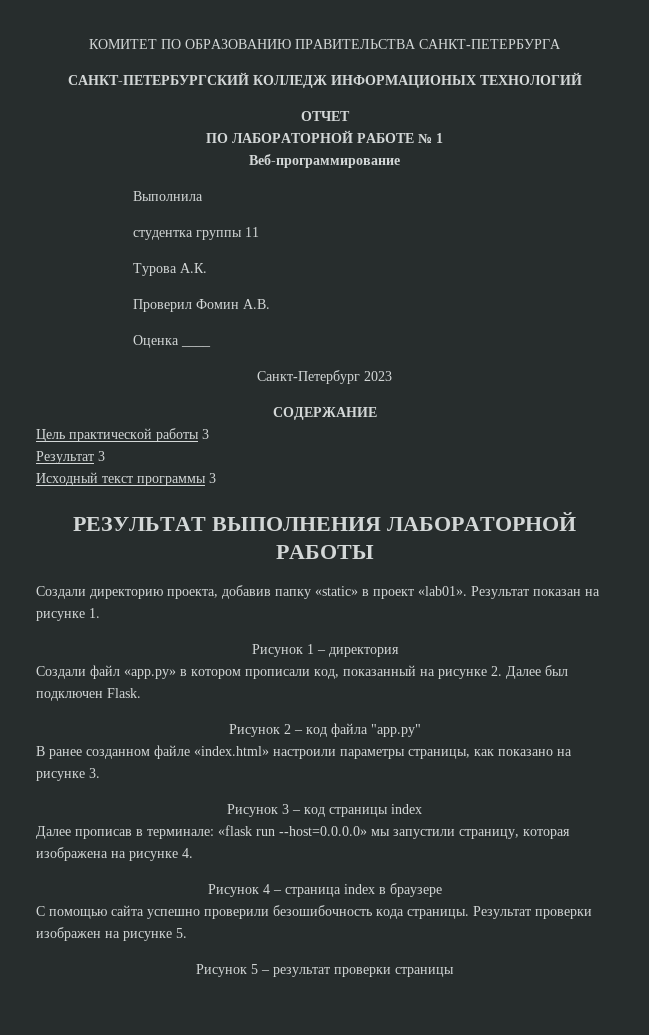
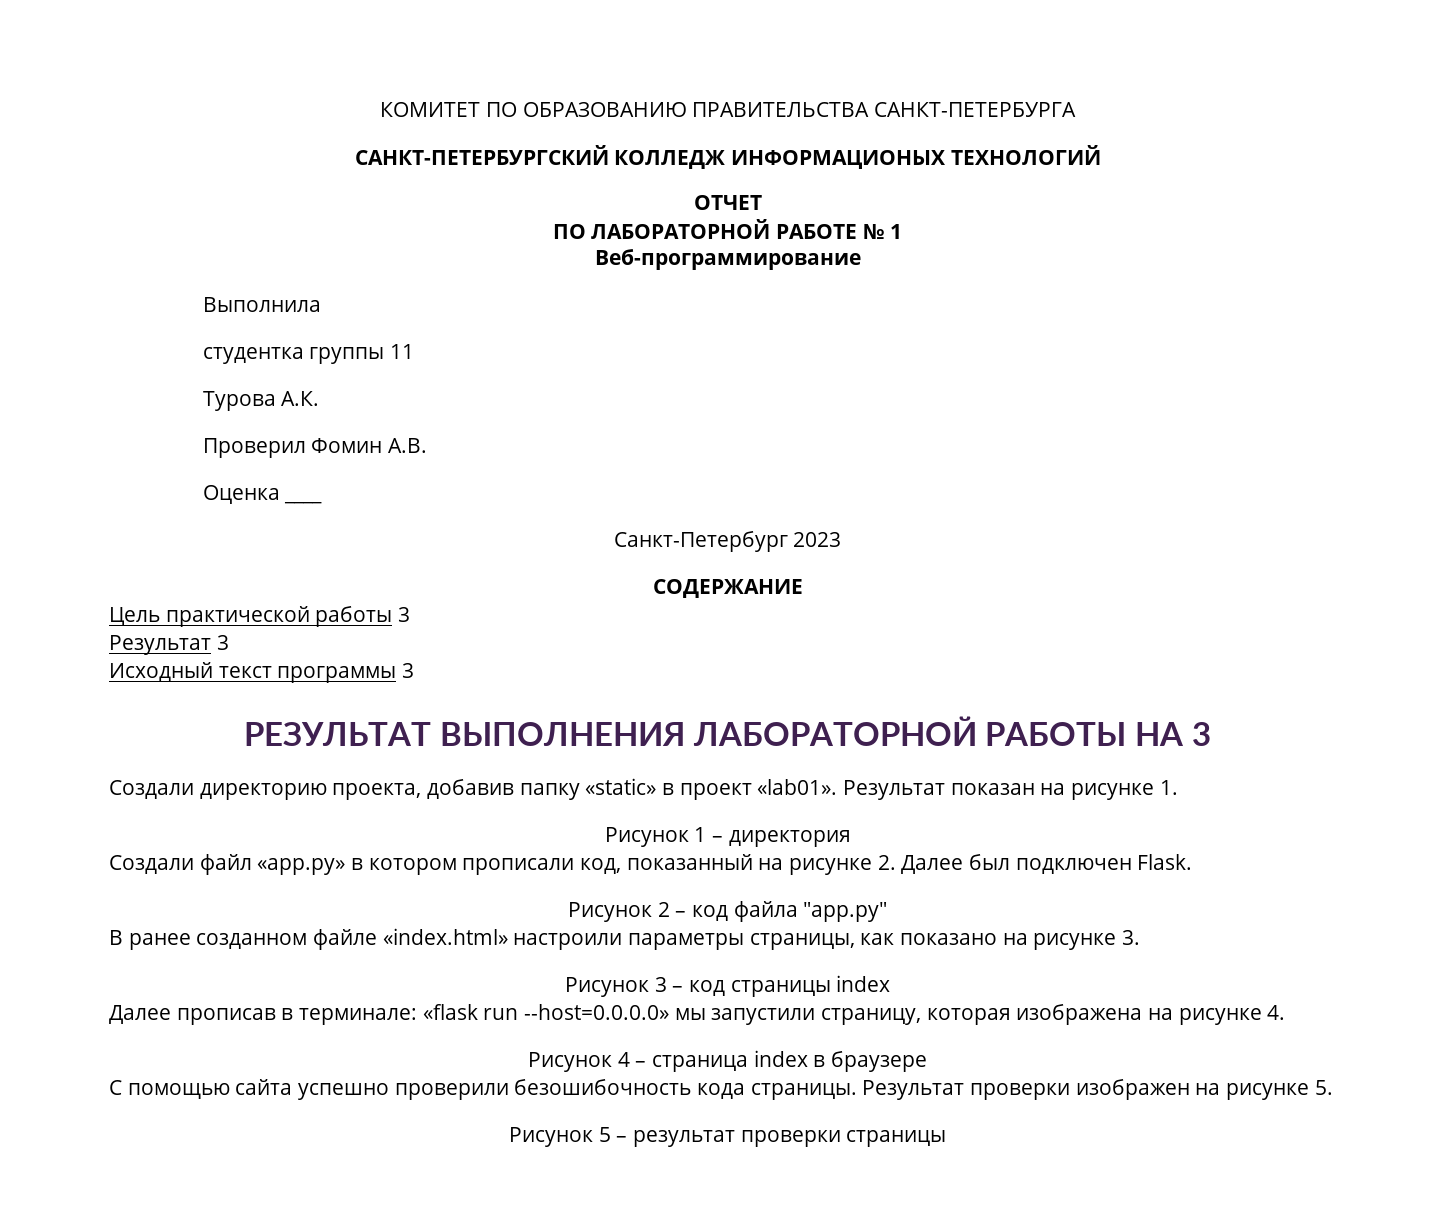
(374, 552) none -> [1135,722,1211,746] НА 3

